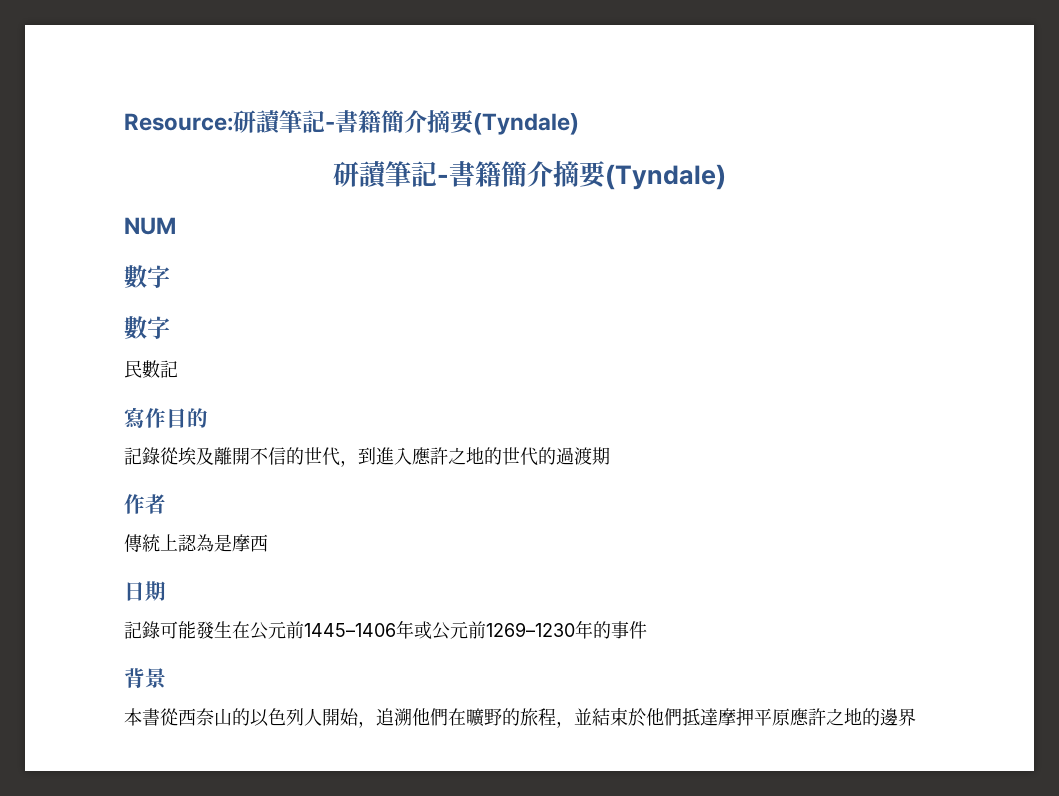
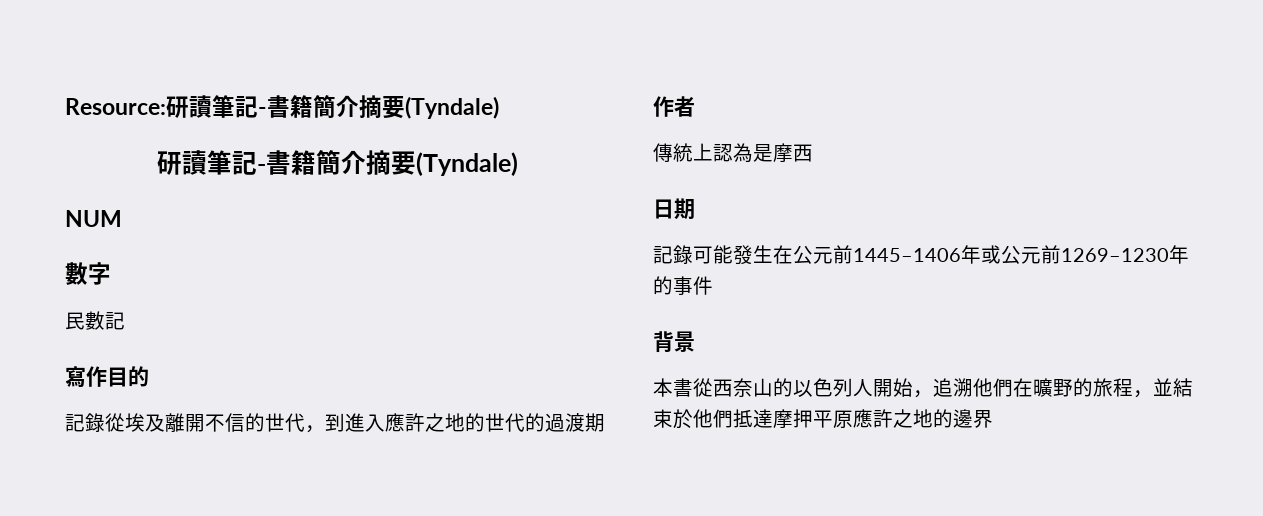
[124,316,170,339] // 數字 -> (111, 273) none

